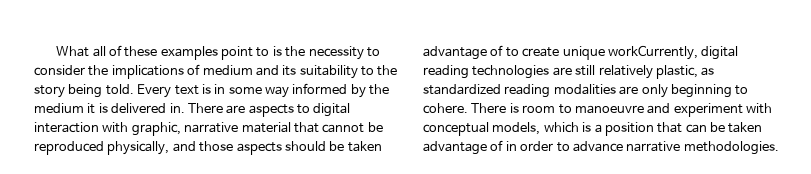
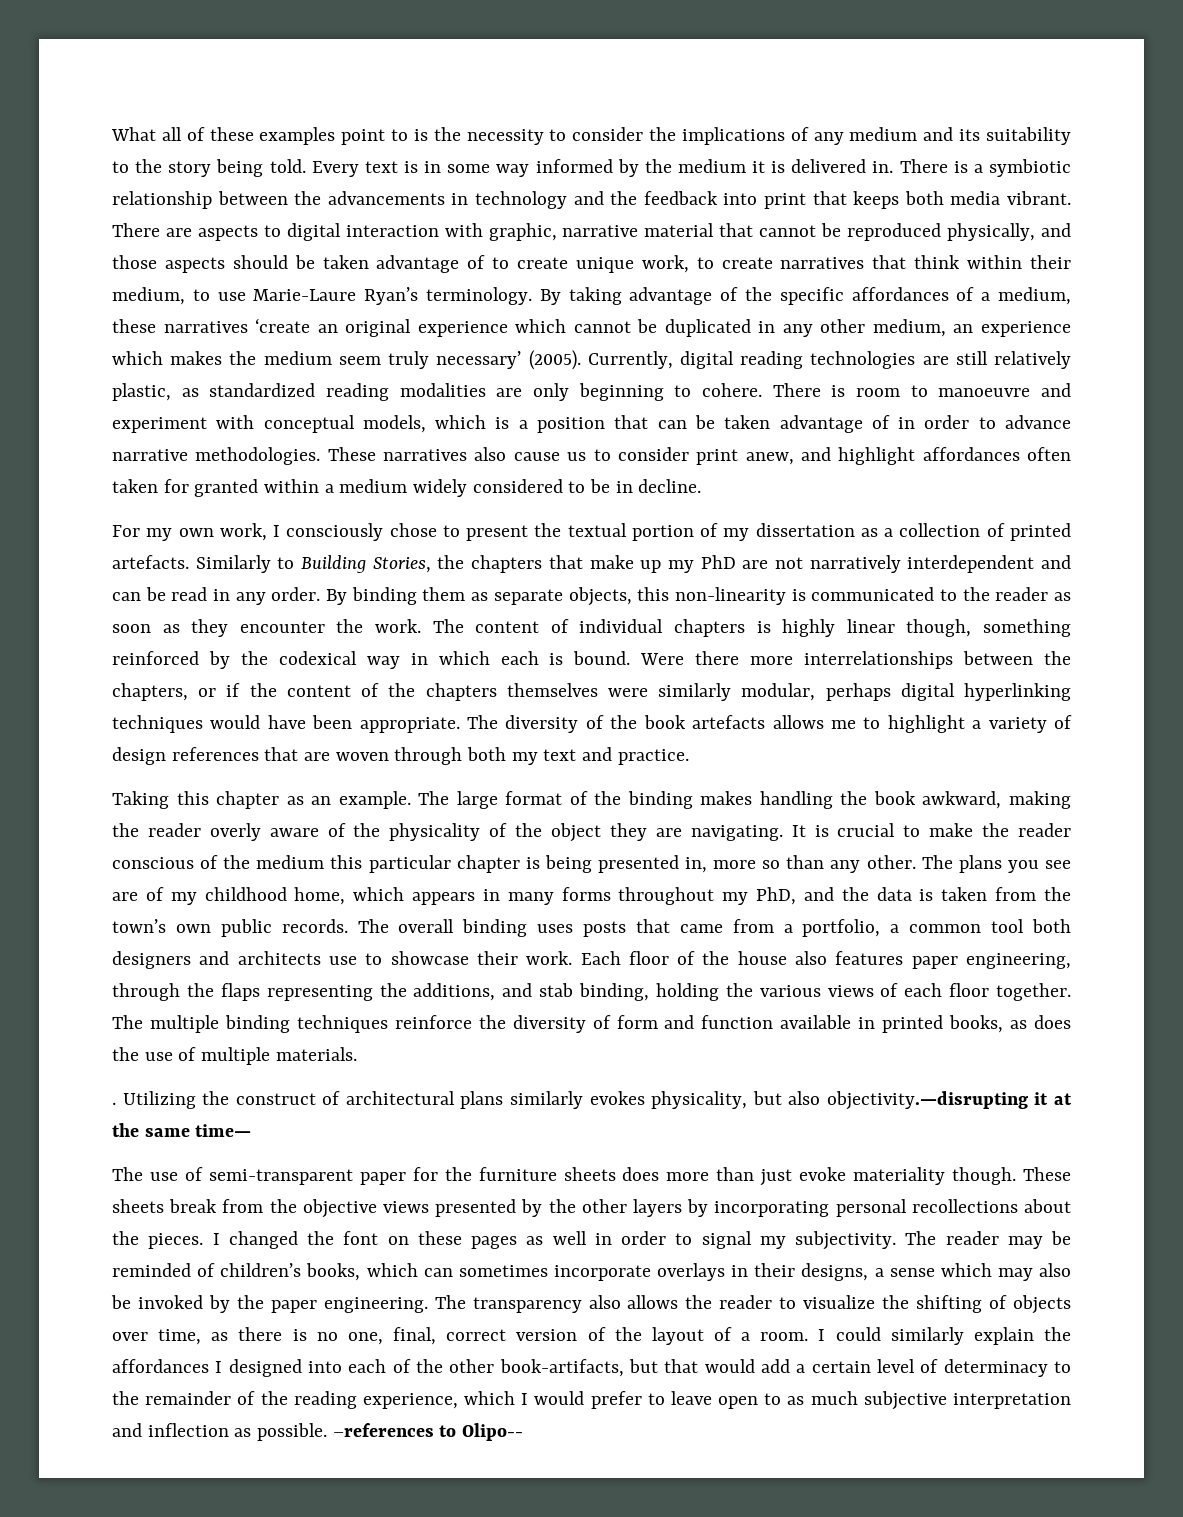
(201, 69) none -> [813,132,844,145] any
(223, 108) none -> [953,159,1071,177] [112,191,1072,209] [112,223,160,237] is a symbiotic relationship between the advancements in technology and the feedback into print that keeps both media vibrant. There
[607,45,698,60] workCurrently, -> [641,255,1071,273] [112,287,1071,305] [112,318,1071,337] [112,350,673,370] work, to create narratives that think within their medium, to use Marie-Laure Ryan’s terminology. By taking advantage of the specific affordances of a medium, these narratives ‘create an original experience which cannot be duplicated in any other medium, an experience which makes the medium seem truly necessary’ (2005). Currently,
(779, 148) none -> [327,447,1071,465] [112,479,702,497] [112,523,1072,541] [112,555,1071,573] [112,587,1072,606] [112,619,1072,637] [112,651,1072,669] [112,683,1071,701] [112,715,1072,733] [112,747,689,765] [112,791,1071,809] [112,823,1072,842] [112,855,1071,873] [112,887,1072,905] [112,919,1071,937] [112,951,1071,969] [112,983,1071,1001] [112,1015,1071,1033] [112,1047,357,1065] [112,1091,1072,1110] [112,1123,252,1137] [112,1167,1071,1186] [112,1199,1072,1218] [112,1231,1071,1250] [112,1263,1071,1281] [111,1295,1072,1314] [112,1327,1071,1345] [112,1359,1072,1377] [112,1391,1071,1410] [112,1423,524,1441] These narratives also cause us to consider print anew, and highlight affordances often taken for granted within a medium widely considered to be in decline. // For my own work, I consciously chose to present the textual portion of my dissertation as a collection of printed artefacts. Similarly to Building Stories, the chapters that make up my PhD are not narratively interdependent and can be read in any order. By binding them as separate objects, this non-linearity is communicated to the reader as soon as they encounter the work. The content of individual chapters is highly linear though, something reinforced by the codexical way in which each is bound. Were there more interrelationships between the chapters, or if the content of the chapters themselves were similarly modular, perhaps digital hyperlinking techniques would have been appropriate. The diversity of the book artefacts allows me to highlight a variety of design references that are woven through both my text and practice. // Taking this chapter as an example. The large format of the binding makes handling the book awkward, making the reader overly aware of the physicality of the object they are navigating. It is crucial to make the reader conscious of the medium this particular chapter is being presented in, more so than any other. The plans you see are of my childhood home, which appears in many forms throughout my PhD, and the data is taken from the town’s own public records. The overall binding uses posts that came from a portfolio, a common tool both designers and architects use to showcase their work. Each floor of the house also features paper engineering, through the flaps representing the additions, and stab binding, holding the various views of each floor together. The multiple binding techniques reinforce the diversity of form and function available in printed books, as does the use of multiple materials. // . Utilizing the construct of architectural plans similarly evokes physicality, but also objectivity.—disrupting it at the same time— // The use of semi-transparent paper for the furniture sheets does more than just evoke materiality though. These sheets break from the objective views presented by the other layers by incorporating personal recollections about the pieces. I changed the font on these pages as well in order to signal my subjectivity. The reader may be reminded of children’s books, which can sometimes incorporate overlays in their designs, a sense which may also be invoked by the paper engineering. The transparency also allows the reader to visualize the shifting of objects over time, as there is no one, final, correct version of the layout of a room. I could similarly explain the affordances I designed into each of the other book-artifacts, but that would add a certain level of determinacy to the remainder of the reading experience, which I would prefer to leave open to as much subjective interpretation and inflection as possible. –references to Olipo--

